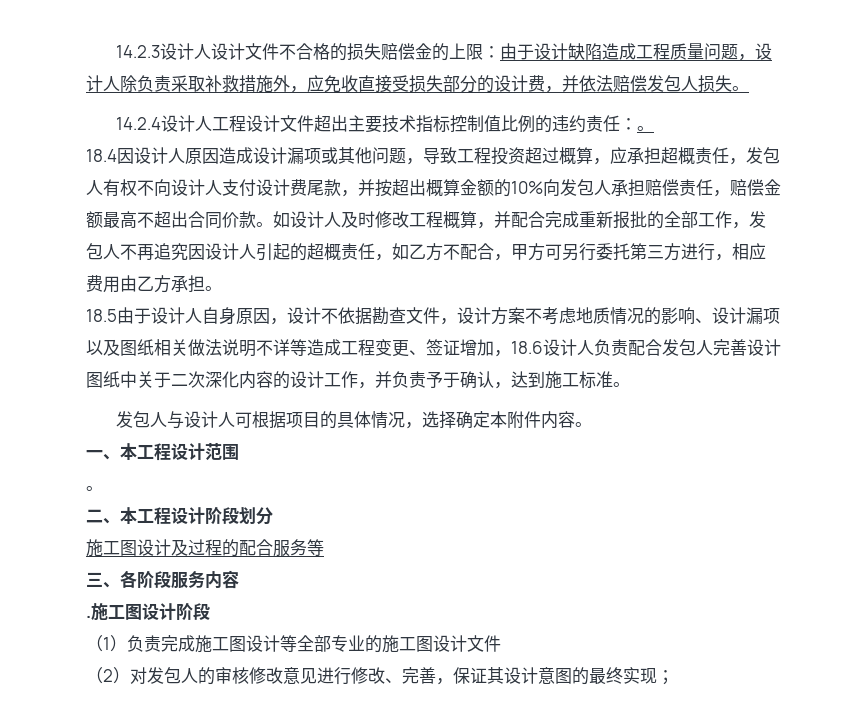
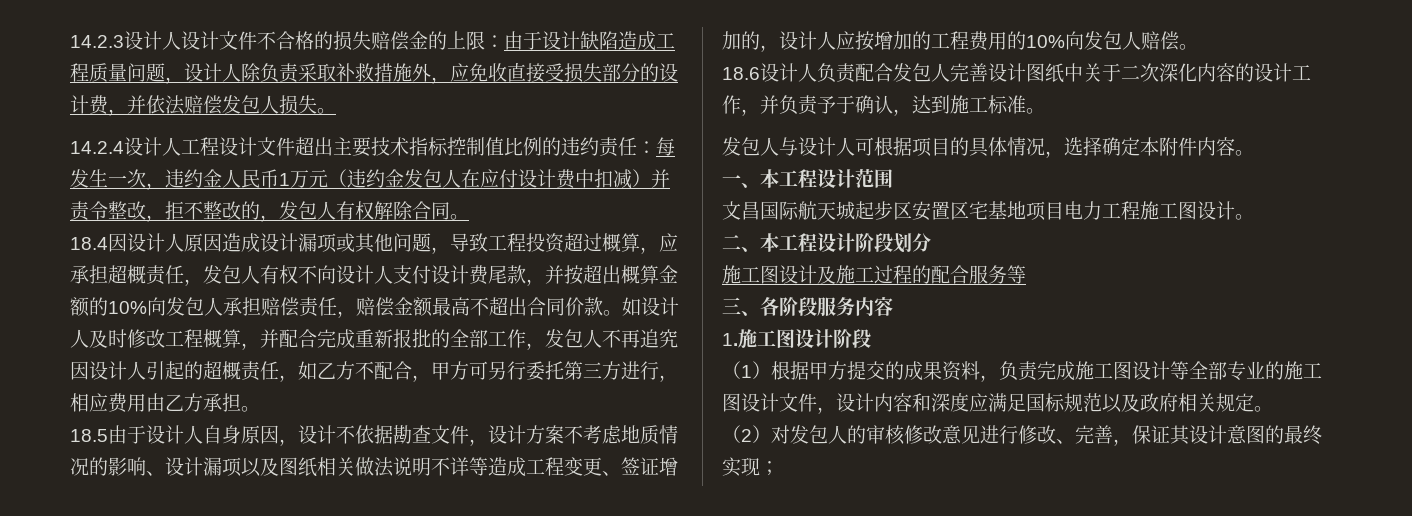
(638, 124) none -> [656,137,675,156] [70,169,670,190] [70,201,450,222] 每发生一次，违约金人民币1万元（违约金发包人在应付设计费中扣减）并责令整改，拒不整改的，发包人有权解除合同
[494,350,511,357] ， -> [741,31,1198,52] 的，设计人应按增加的工程费用的10%向发包人赔偿。 //
(239, 452) none -> [722,201,1235,221] 文昌国际航天城起步区安置区宅基地项目电力工程施工图设计
(188, 547) none -> [836,265,874,284] 施工
[86,615,91,618] . -> [722,333,738,346] 1.
(127, 643) none -> [771,361,999,382] 根据甲方提交的成果资料，
(501, 643) none -> [817,393,1273,414] ，设计内容和深度应满足国标规范以及政府相关规定。

